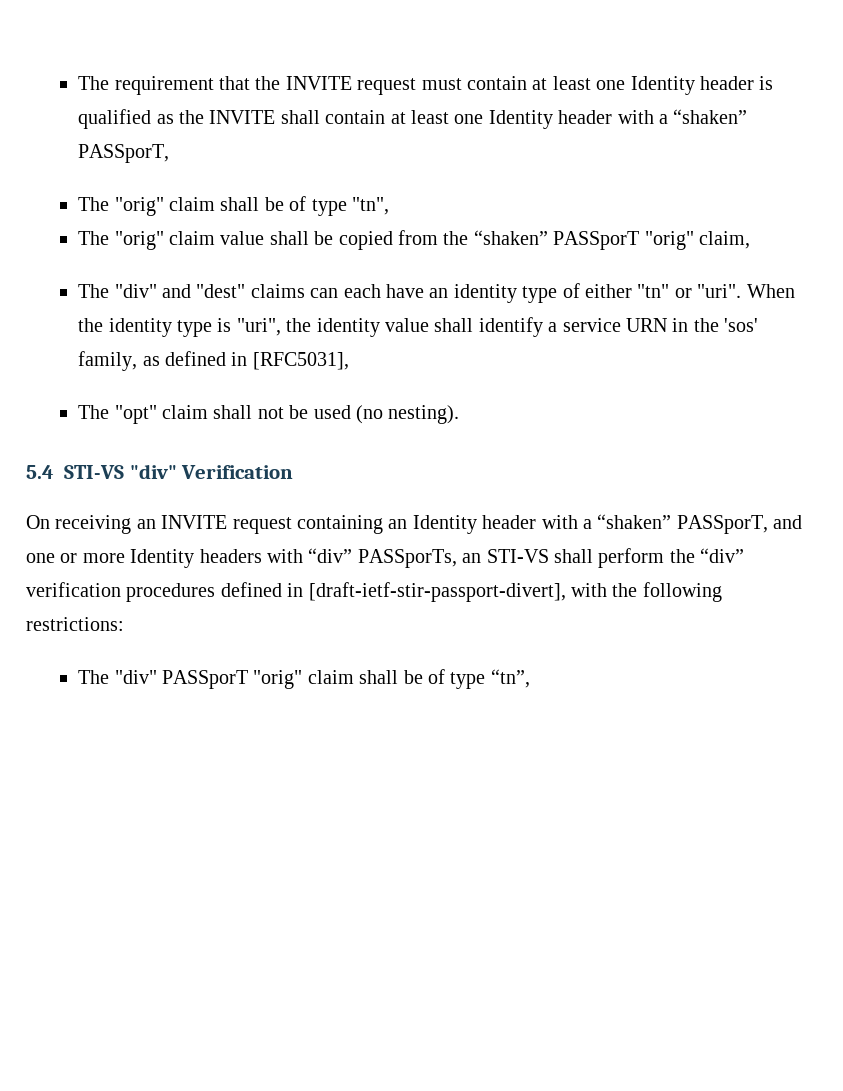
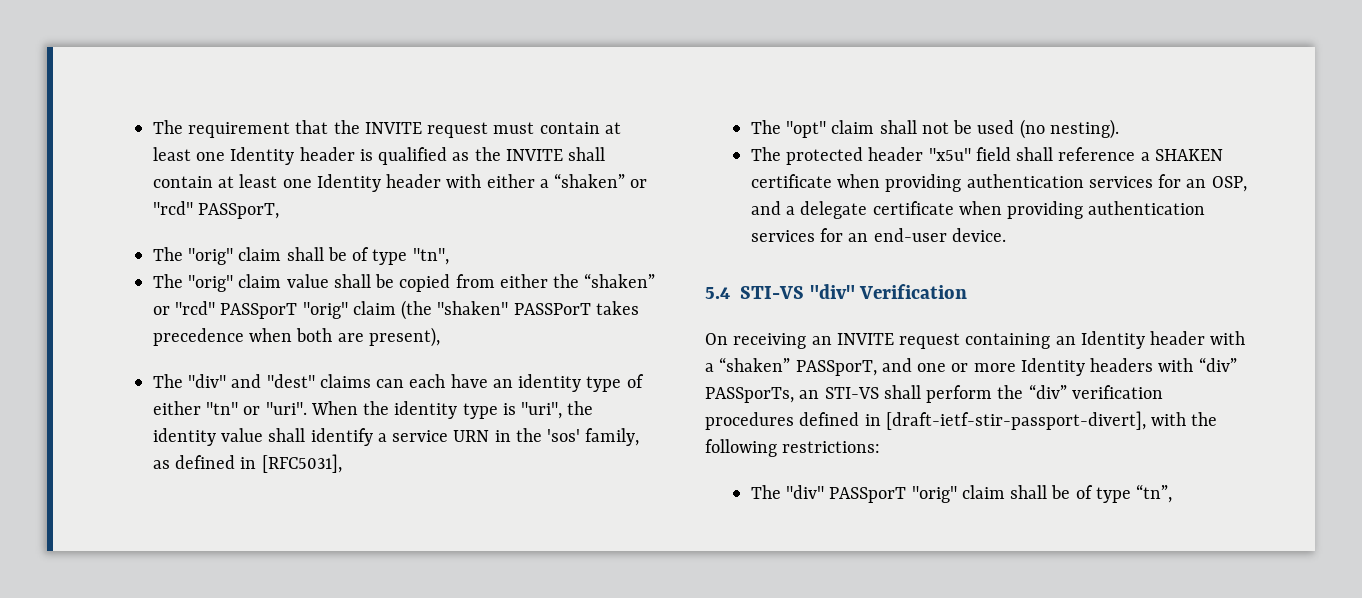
[659,109,748,124] a “shaken” -> [486,173,648,188] [152,201,193,215] either a “shaken” or "rcd"
(439, 237) none -> [499,274,548,288] either
[553,231,751,250] PASSporT "orig" claim, -> [152,300,639,320] [152,327,440,347] or "rcd" PASSporT "orig" claim (the "shaken" PASSPorT takes precedence when both are present),
(460, 414) none -> [750,147,1223,165] [750,174,1247,192] [750,201,1206,219] [750,228,1006,242] // The protected header "x5u" field shall reference a SHAKEN certificate when providing authentication services for an OSP, and a delegate certificate when providing authentication services for an end-user device.

